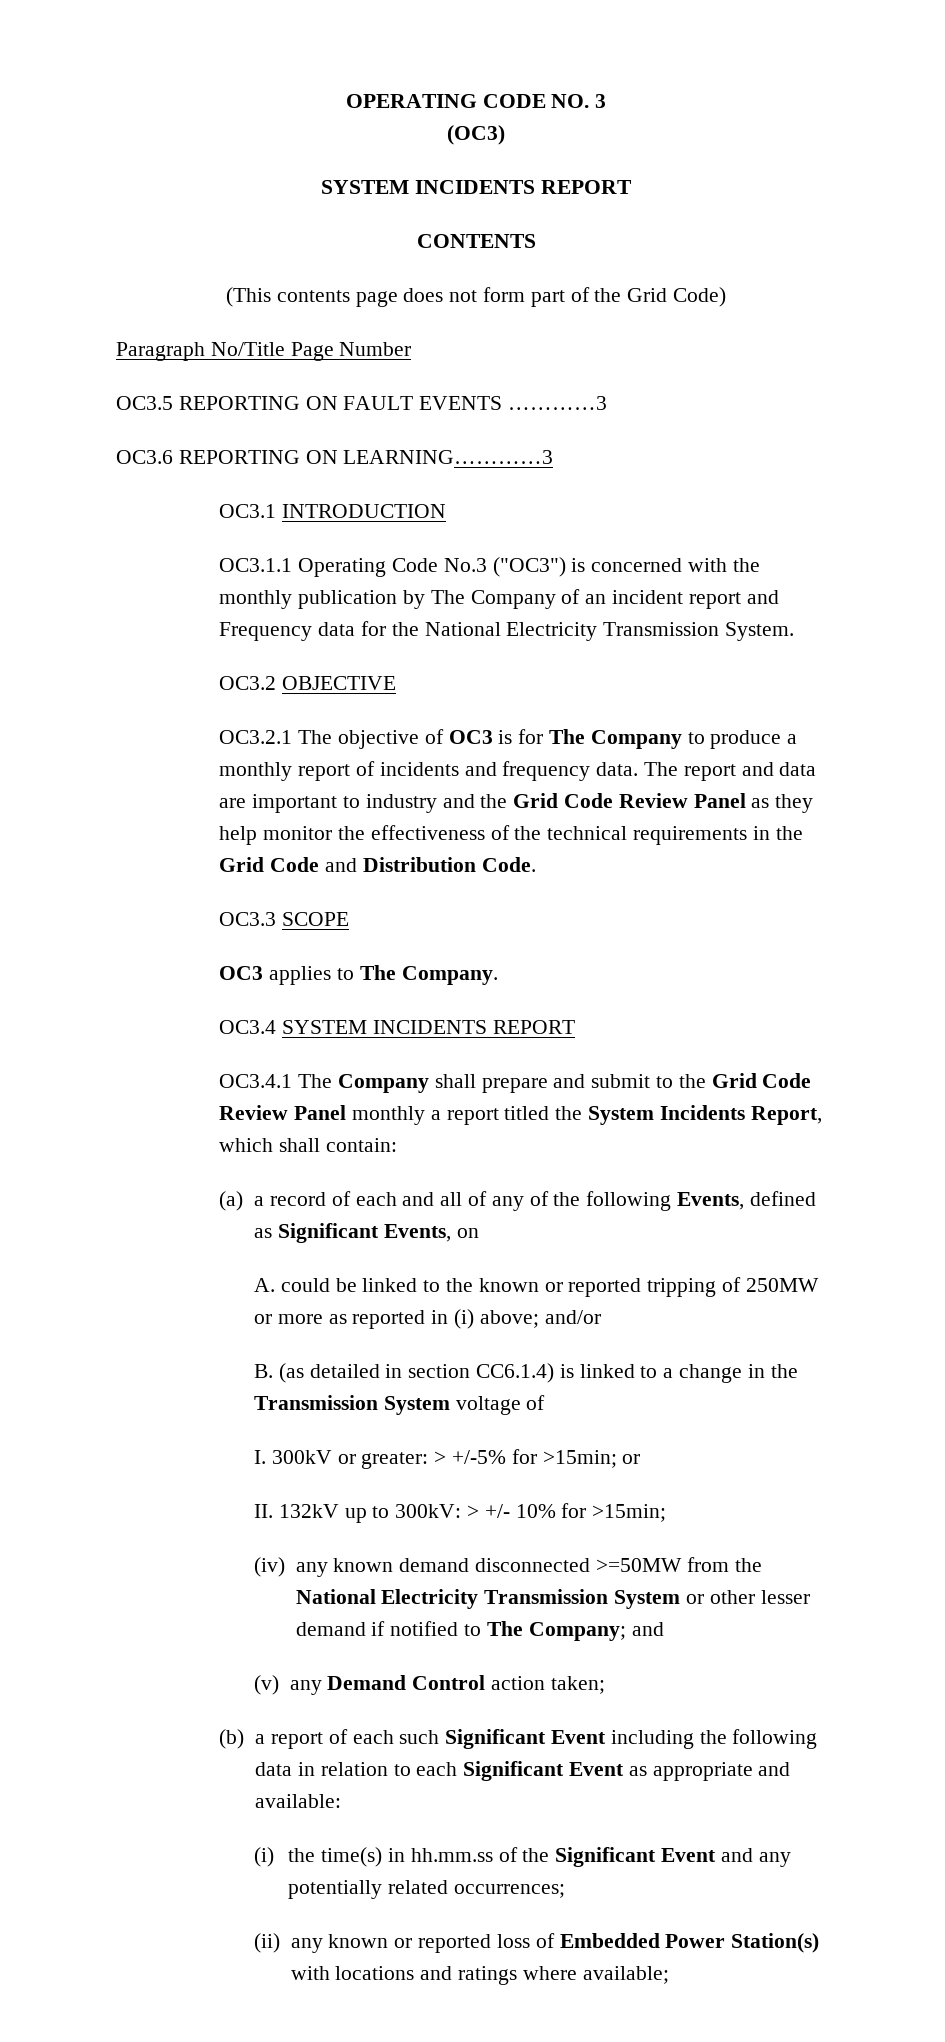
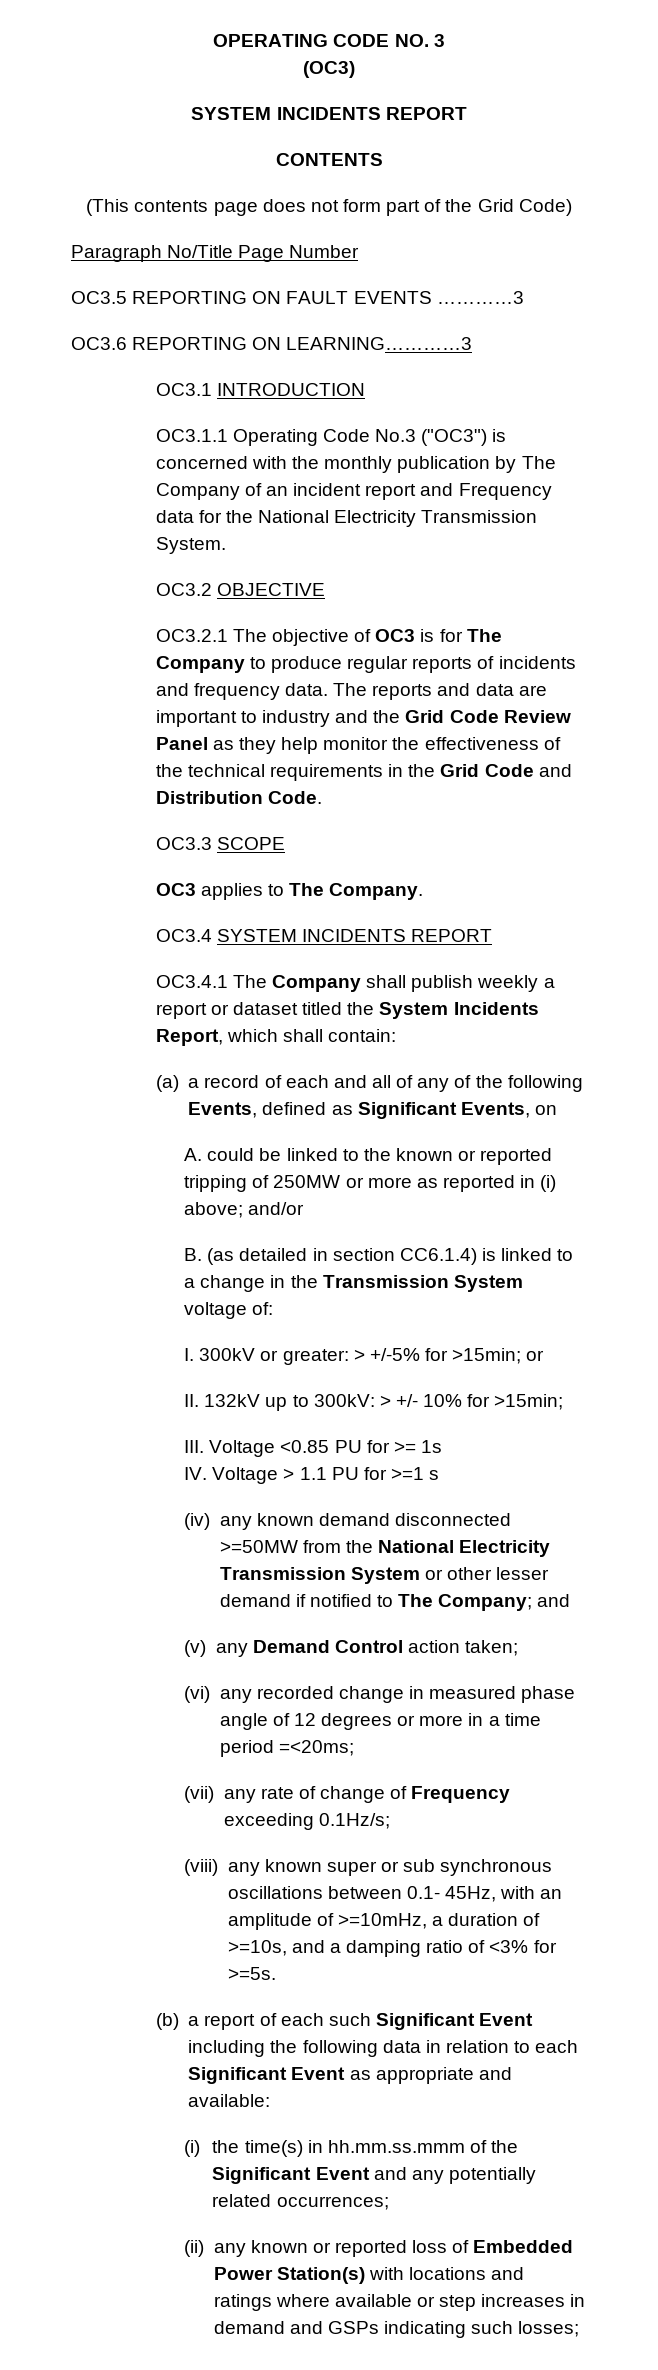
[787,734,798,744] [219,762,351,781] a monthly report -> [347,656,473,673] regular reports
[683,764,736,781] report -> [372,684,433,700] reports
[481,1073,812,1093] [219,1105,499,1125] prepare and submit to the Grid Code Review Panel monthly a report -> [411,975,555,992] [155,1002,299,1019] publish weekly a report or dataset
[526,1395,546,1410] of -> [252,1302,274,1315] of:
(667, 1513) none -> [184,1440,442,1457] [184,1467,440,1484] // III. Voltage <0.85 PU for >= 1s // IV. Voltage > 1.1 PU for >=1 s
(605, 1685) none -> [184,1686,576,1703] [219,1713,541,1730] [219,1740,354,1757] [184,1786,511,1803] [223,1813,390,1830] [184,1859,553,1876] [227,1886,563,1902] [227,1913,541,1930] [227,1940,557,1957] [227,1967,276,1980] // (vi) any recorded change in measured phase angle of 12 degrees or more in a time period =<20ms; // (vii) any rate of change of Frequency exceeding 0.1Hz/s; // (viii) any known super or sub synchronous oscillations between 0.1- 45Hz, with an amplitude of >=10mHz, a duration of >=10s, and a damping ratio of <3% for >=5s.
[410,1848,493,1862] hh.mm.ss -> [327,2140,465,2153] hh.mm.ss.mmm
[582,1966,669,1984] available; -> [334,2294,586,2311] [213,2321,580,2338] available or step increases in demand and GSPs indicating such losses;

